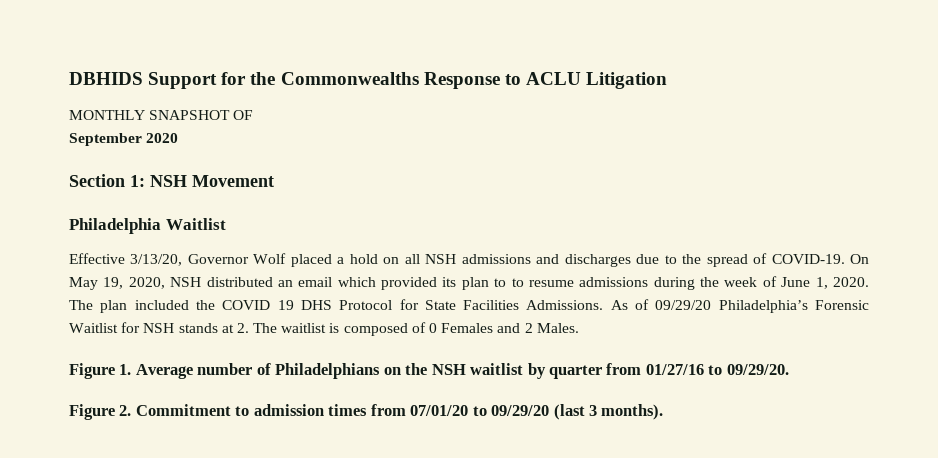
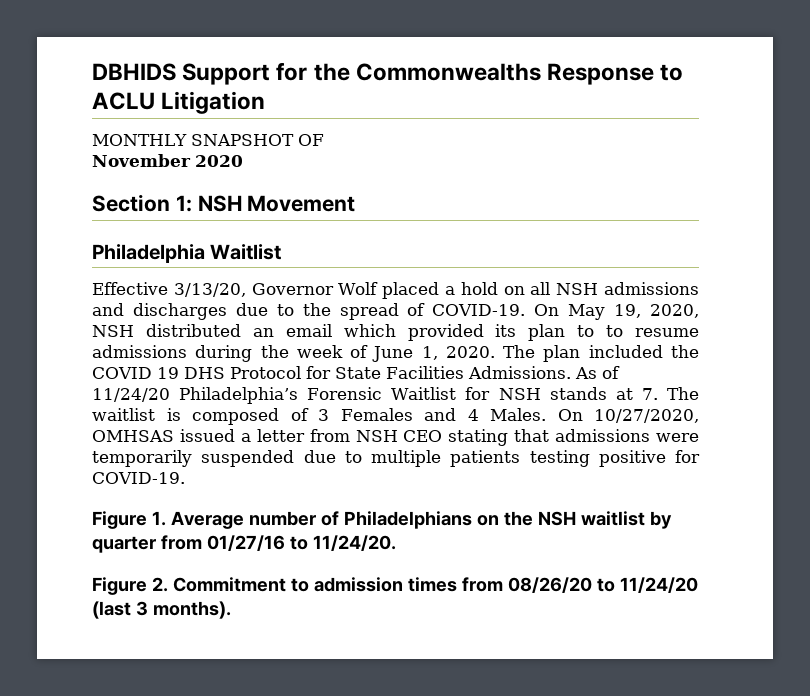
[69,133,142,146] September -> [92,154,191,167] November
[655,300,712,310] 09/29/20 -> [92,388,170,402] 11/24/20
[236,323,249,333] 2. -> [641,388,658,400] 7.
[429,323,438,333] 0 -> [318,409,330,421] 3
[524,323,533,333] 2 -> [467,409,479,421] 4
(579, 328) none -> [557,409,699,423] [92,429,699,446] [92,450,700,467] [92,472,185,484] On 10/27/2020, OMHSAS issued a letter from NSH CEO stating that admissions were temporarily suspended due to multiple patients testing positive for COVID-19.
[726,364,789,375] 09/29/20. -> [312,535,396,551] 11/24/20.
[410,405,550,416] 07/01/20 to 09/29/20 -> [507,577,698,593] 08/26/20 to 11/24/20

